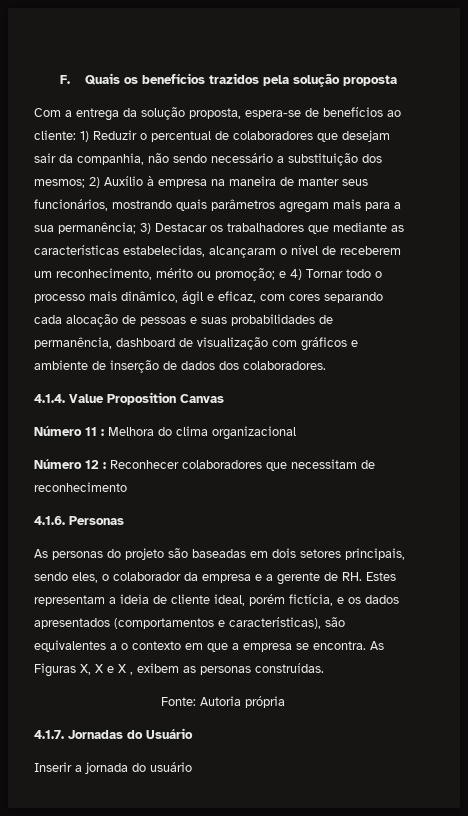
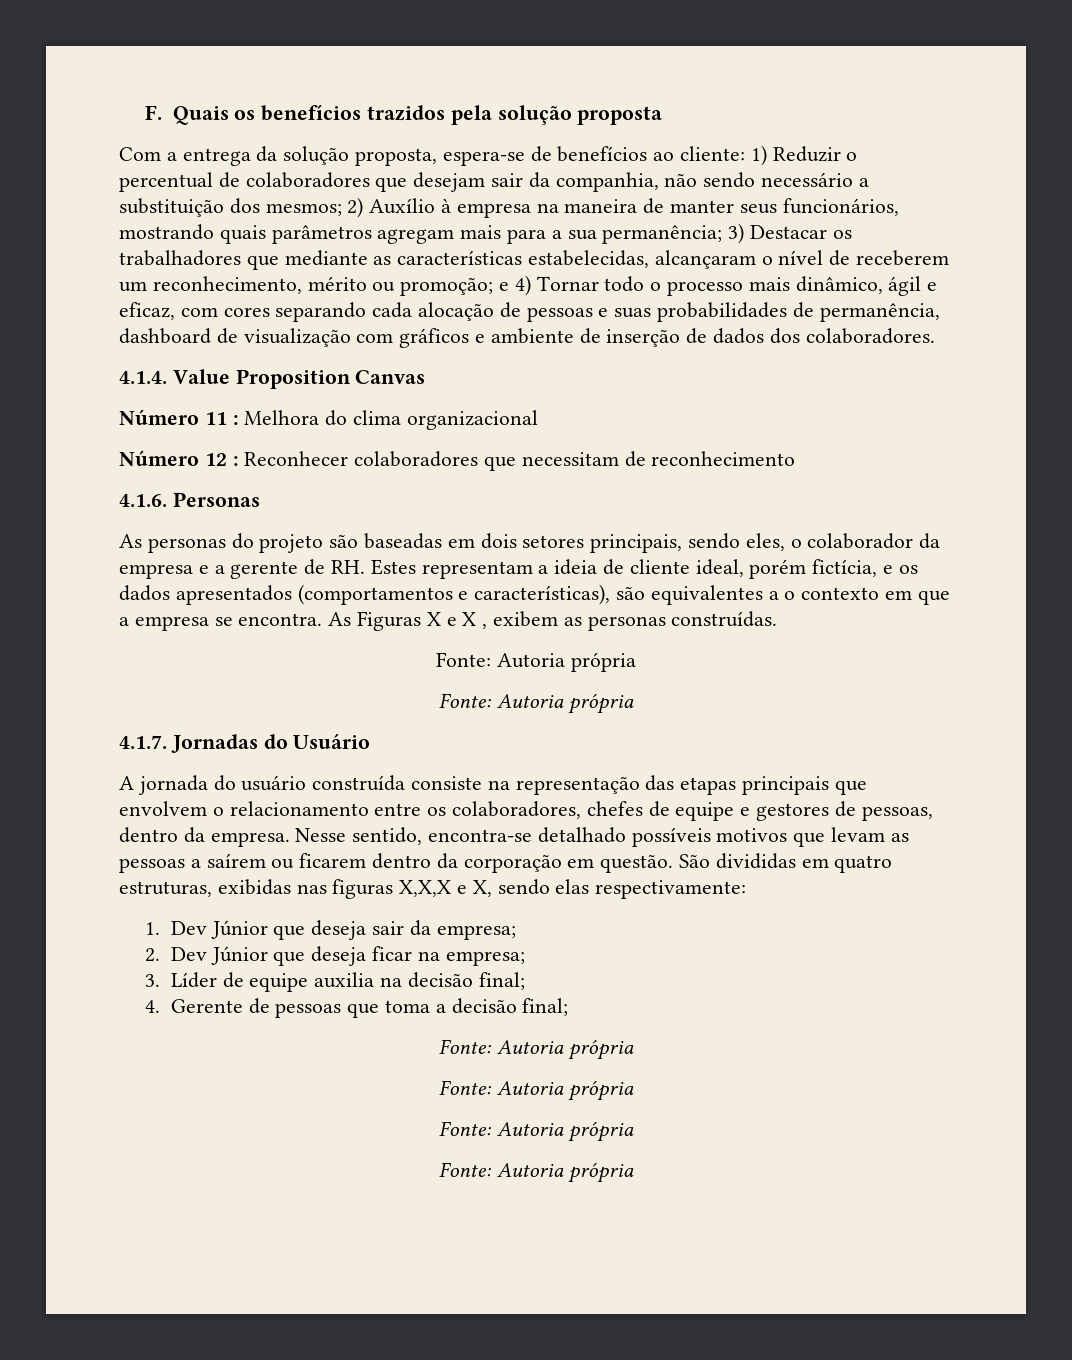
[80,664,91,675] X, -> (422, 621) none
(285, 702) none -> [439,693,634,714] // Fonte: Autoria própria
[34,762,82,772] Inserir a -> [119,776,134,790] A
(192, 767) none -> [312,775,867,795] [119,801,933,821] [119,827,909,847] [119,853,893,873] [119,879,747,899] [144,920,516,940] [144,946,525,966] [144,972,525,992] [144,998,569,1018] [439,1039,634,1060] [439,1080,634,1101] [439,1121,634,1142] [439,1162,634,1183] construída consiste na representação das etapas principais que envolvem o relacionamento entre os colaboradores, chefes de equipe e gestores de pessoas, dentro da empresa. Nesse sentido, encontra-se detalhado possíveis motivos que levam as pessoas a saírem ou ficarem dentro da corporação em questão. São divididas em quatro estruturas, exibidas nas figuras X,X,X e X, sendo elas respectivamente: // 1. Dev Júnior que deseja sair da empresa; // 2. Dev Júnior que deseja ficar na empresa; // 3. Líder de equipe auxilia na decisão final; // 4. Gerente de pessoas que toma a decisão final; // Fonte: Autoria própria // Fonte: Autoria própria // Fonte: Autoria própria // Fonte: Autoria própria

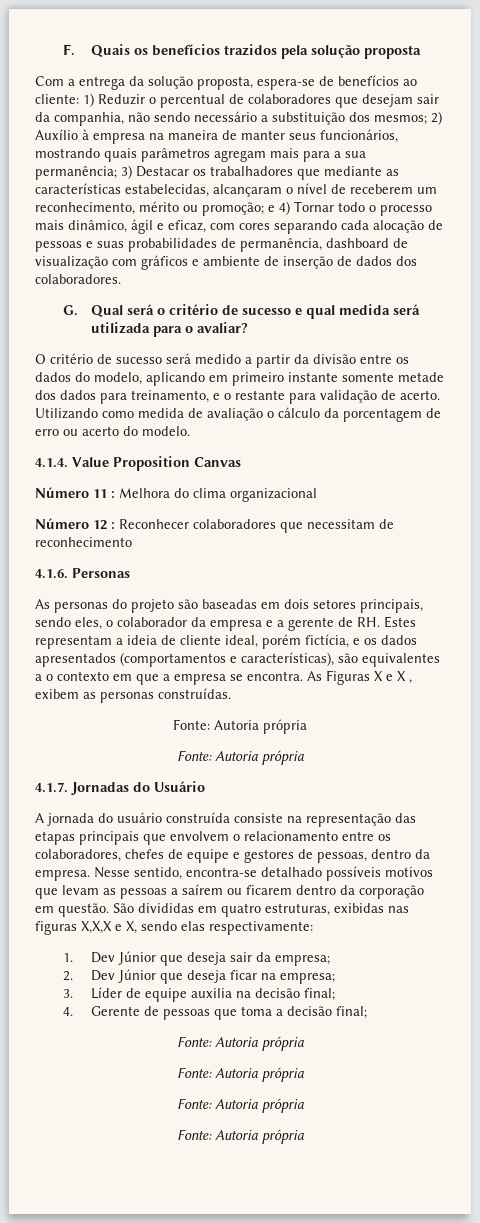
(935, 336) none -> [63,304,421,319] [91,322,249,337] [35,353,409,368] [35,372,444,386] [35,390,440,404] [35,407,441,422] [35,426,190,436] // G. Qual será o critério de sucesso e qual medida será utilizada para o avaliar? // O critério de sucesso será medido a partir da divisão entre os dados do modelo, aplicando em primeiro instante somente metade dos dados para treinamento, e o restante para validação de acerto. Utilizando como medida de avaliação o cálculo da porcentagem de erro ou acerto do modelo.

